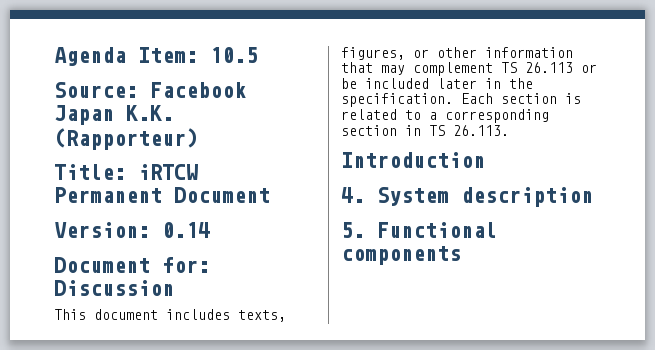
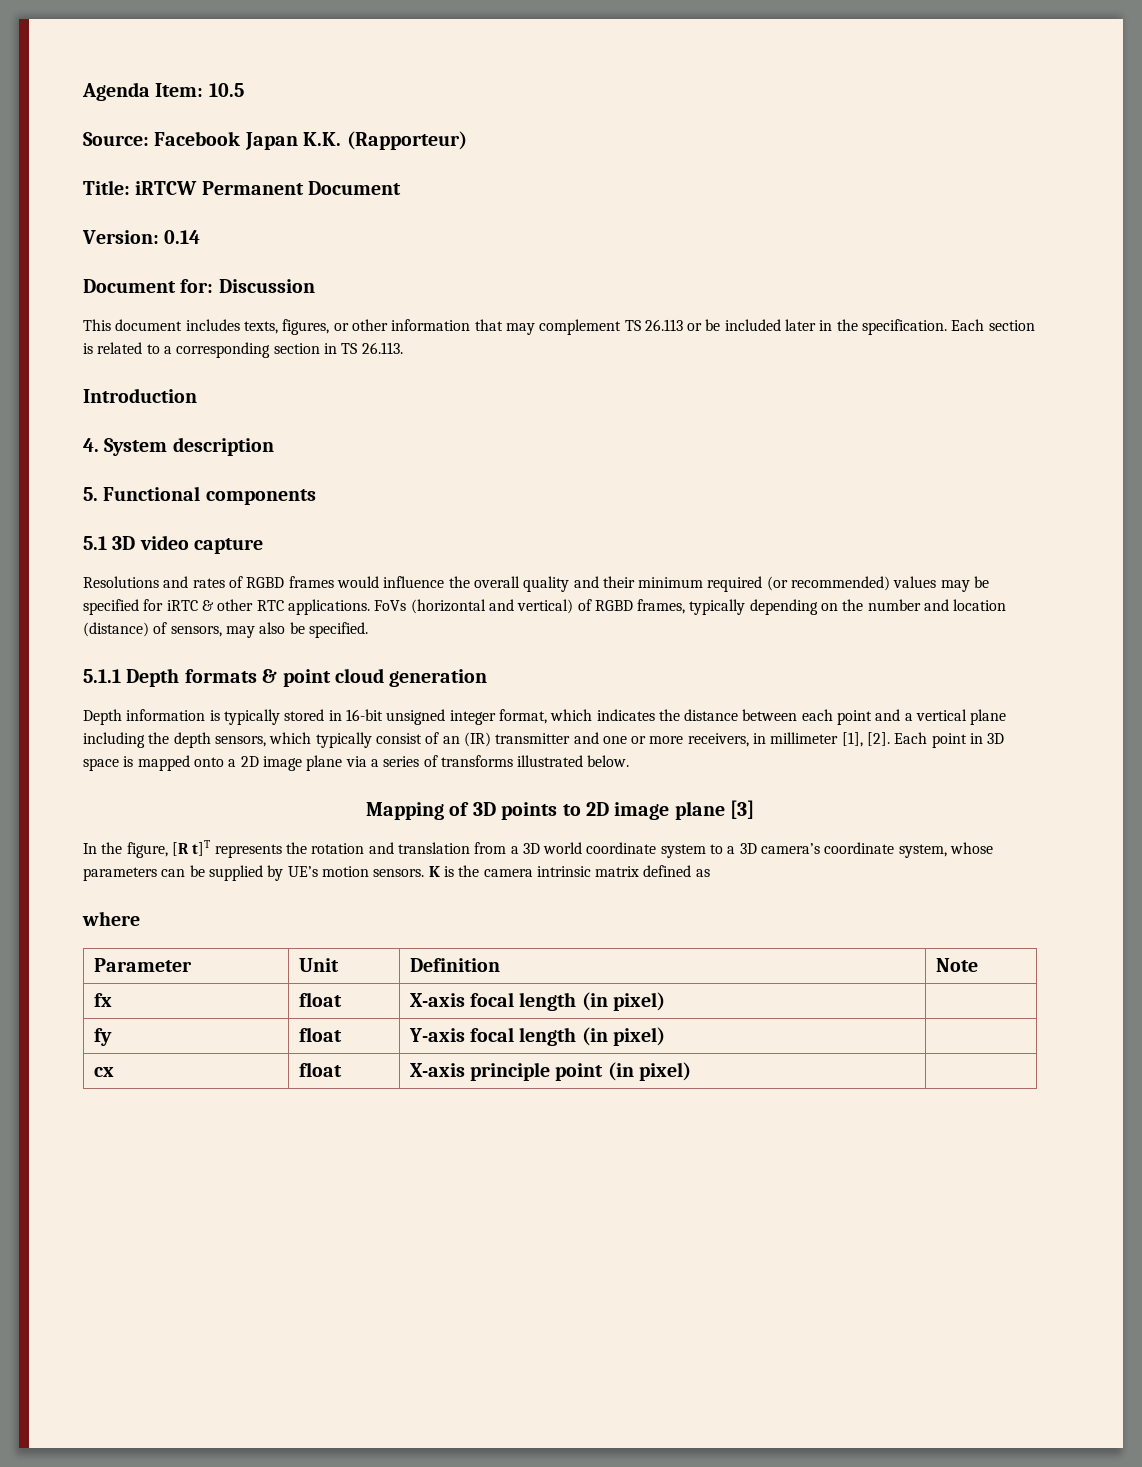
(461, 255) none -> [83,535,264,554] [83,576,990,592] [83,599,1007,615] [83,622,368,638] [83,668,488,687] [83,709,1007,725] [83,732,1005,748] [83,755,630,771] [365,800,755,820] [83,840,994,858] [83,865,710,881] [82,911,140,926] [93,958,192,972] [298,958,339,972] [409,958,500,972] [935,958,978,972] [93,993,112,1007] [298,992,342,1007] [409,992,666,1011] [93,1028,112,1046] [298,1027,342,1042] [408,1027,666,1046] [93,1067,114,1077] [298,1062,342,1077] [409,1062,692,1081] // 5.1 3D video capture // Resolutions and rates of RGBD frames would influence the overall quality and their minimum required (or recommended) values may be specified for iRTC & other RTC applications. FoVs (horizontal and vertical) of RGBD frames, typically depending on the number and location (distance) of sensors, may also be specified. // 5.1.1 Depth formats & point cloud generation // Depth information is typically stored in 16-bit unsigned integer format, which indicates the distance between each point and a vertical plane including the depth sensors, which typically consist of an (IR) transmitter and one or more receivers, in millimeter [1], [2]. Each point in 3D space is mapped onto a 2D image plane via a series of transforms illustrated below. // Mapping of 3D points to 2D image plane [3] // In the figure, [R t]T represents the rotation and translation from a 3D world coordinate system to a 3D camera’s coordinate system, whose parameters can be supplied by UE’s motion sensors. K is the camera intrinsic matrix defined as // where // Parameter | Unit | Definition | Note // fx | float | X-axis focal length (in pixel) | // fy | float | Y-axis focal length (in pixel) | // cx | float | X-axis principle point (in pixel) |

